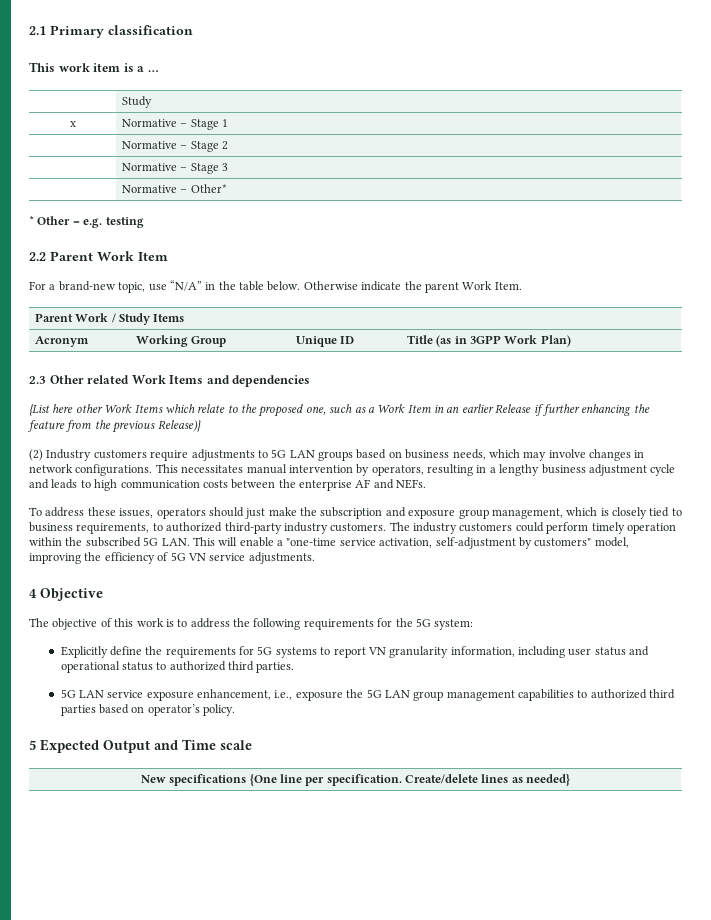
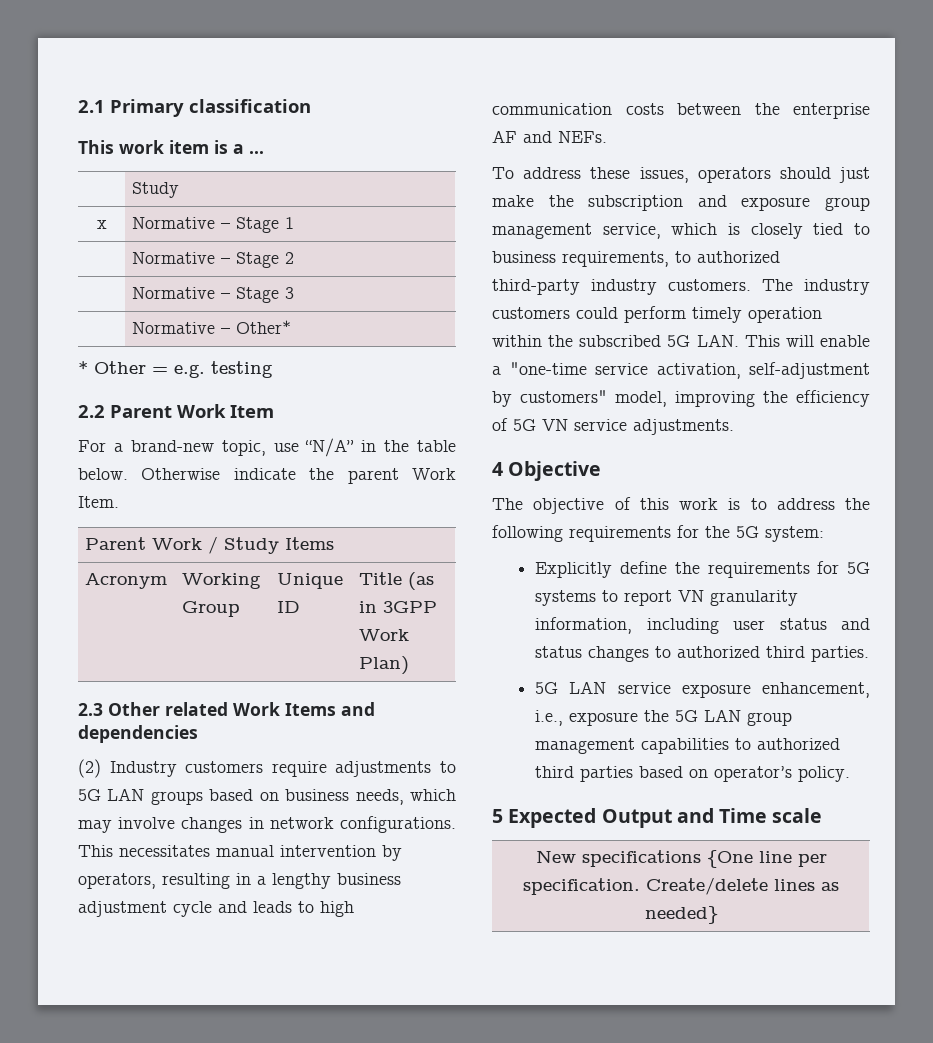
[29,404,650,417] [28,420,201,433] // {List here other Work Items which relate to the proposed one, such as a Work Item in an earlier Release if further enhancing the feature from the previous Release)} -> (198, 734) none
[491,508,563,519] management, -> [492,223,661,239] management service,
[60,661,153,673] operational status -> [535,646,650,662] status changes

